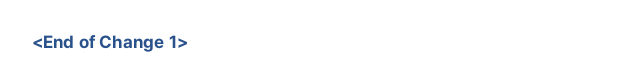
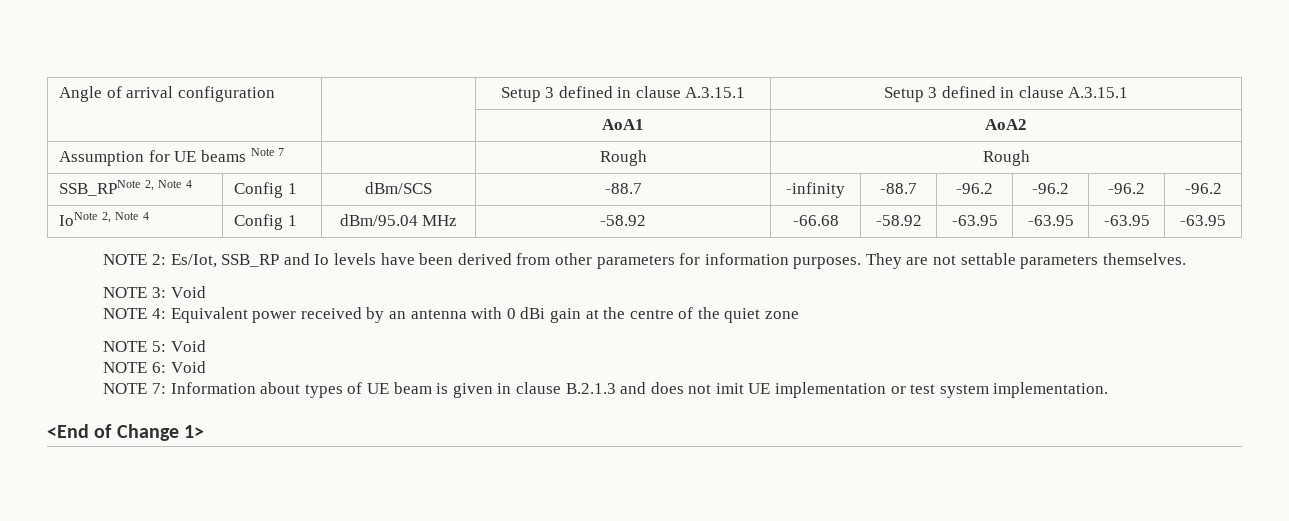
(32, 42) none -> [59,86,275,102] [500,86,746,102] [883,86,1129,102] [602,119,645,130] [985,119,1027,130] [59,148,285,166] [599,150,647,166] [982,150,1030,166] [59,180,192,196] [234,182,297,198] [365,182,432,194] [604,183,642,194] [786,182,846,198] [880,183,917,194] [956,183,993,194] [1032,183,1069,194] [1108,183,1145,194] [1184,183,1222,194] [59,212,149,226] [234,214,297,230] [339,214,458,226] [600,215,647,226] [792,215,839,226] [875,215,922,226] [951,215,998,226] [1027,215,1074,226] [1103,215,1150,226] [1180,215,1226,226] [103,253,1186,269] [103,286,206,298] [103,307,800,323] [103,340,206,352] [103,361,206,373] [103,382,1109,398] Angle of arrival configuration | | Setup 3 defined in clause A.3.15.1 | Setup 3 defined in clause A.3.15.1 // | | AoA1 | AoA2 // Assumption for UE beams Note 7 | | Rough | Rough // SSB_RPNote 2, Note 4 | Config 1 | dBm/SCS | -88.7 | -infinity | -88.7 | -96.2 | -96.2 | -96.2 | -96.2 // IoNote 2, Note 4 | Config 1 | dBm/95.04 MHz | -58.92 | -66.68 | -58.92 | -63.95 | -63.95 | -63.95 | -63.95 // NOTE 2: Es/Iot, SSB_RP and Io levels have been derived from other parameters for information purposes. They are not settable parameters themselves. // NOTE 3: Void // NOTE 4: Equivalent power received by an antenna with 0 dBi gain at the centre of the quiet zone // NOTE 5: Void // NOTE 6: Void // NOTE 7: Information about types of UE beam is given in clause B.2.1.3 and does not imit UE implementation or test system implementation. //

